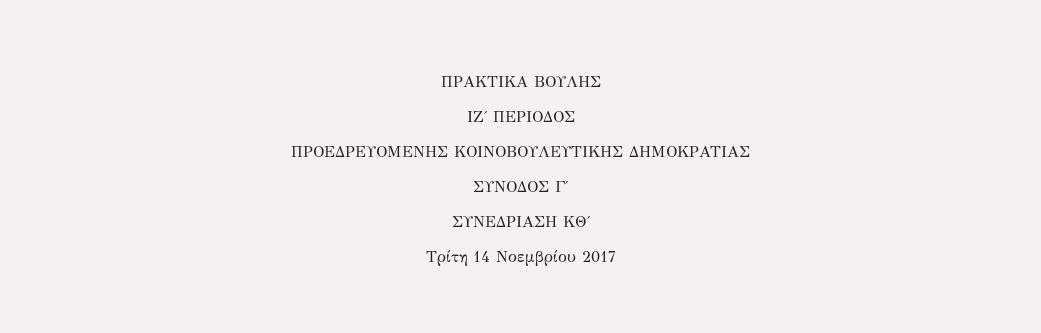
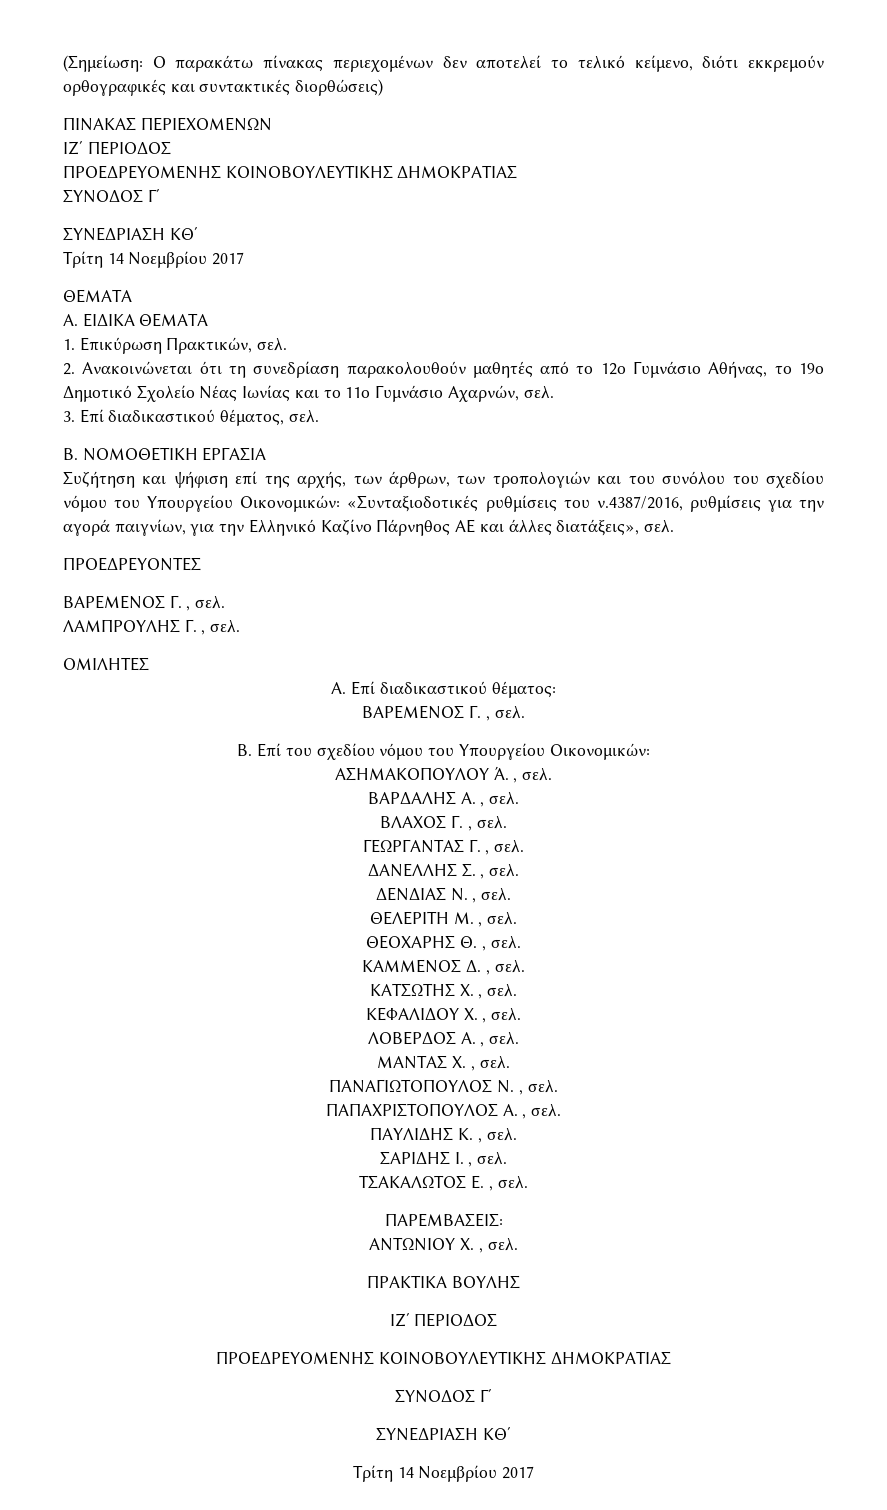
(440, 81) none -> [63,55,825,72] [63,79,384,96] [63,117,272,131] [63,141,171,155] [63,165,518,179] [63,189,160,203] [63,227,198,241] [63,251,245,268] [63,289,132,303] [63,313,209,327] [63,337,288,354] [63,361,824,378] [63,385,554,402] [63,409,319,426] [63,447,267,461] [63,471,825,488] [63,495,825,512] [63,519,674,536] [63,557,201,571] [63,595,226,611] [63,619,241,635] [63,657,149,671] [331,681,556,698] [362,705,525,721] [237,743,650,760] [334,766,553,783] [367,791,520,807] [380,815,507,831] [362,839,525,855] [367,863,520,879] [375,887,512,903] [369,911,518,927] [366,935,521,951] [362,959,525,975] [369,983,518,999] [365,1007,522,1023] [367,1031,520,1047] [377,1055,510,1071] [329,1079,558,1095] [325,1103,562,1119] [370,1127,517,1143] [379,1151,508,1167] [359,1175,528,1191] [384,1213,503,1227] [369,1237,518,1253] (Σημείωση: Ο παρακάτω πίνακας περιεχομένων δεν αποτελεί το τελικό κείμενο, διότι εκκρεμούν ορθογραφικές και συντακτικές διορθώσεις) // ΠΙΝΑΚΑΣ ΠΕΡΙΕΧΟΜΕΝΩΝ // ΙΖ΄ ΠΕΡΙΟΔΟΣ // ΠΡΟΕΔΡΕΥΟΜΕΝΗΣ ΚΟΙΝΟΒΟΥΛΕΥΤΙΚΗΣ ΔΗΜΟΚΡΑΤΙΑΣ // ΣΥΝΟΔΟΣ Γ΄ // ΣΥΝΕΔΡΙΑΣΗ ΚΘ΄ // Τρίτη 14 Νοεμβρίου 2017 // ΘΕΜΑΤΑ // Α. ΕΙΔΙΚΑ ΘΕΜΑΤΑ // 1. Επικύρωση Πρακτικών, σελ. // 2. Ανακοινώνεται ότι τη συνεδρίαση παρακολουθούν μαθητές από το 12ο Γυμνάσιο Αθήνας, το 19ο Δημοτικό Σχολείο Νέας Ιωνίας και το 11ο Γυμνάσιο Αχαρνών, σελ. // 3. Επί διαδικαστικού θέματος, σελ. // Β. ΝΟΜΟΘΕΤΙΚΗ ΕΡΓΑΣΙΑ // Συζήτηση και ψήφιση επί της αρχής, των άρθρων, των τροπολογιών και του συνόλου του σχεδίου νόμου του Υπουργείου Οικονομικών: «Συνταξιοδοτικές ρυθμίσεις του ν.4387/2016, ρυθμίσεις για την αγορά παιγνίων, για την Ελληνικό Καζίνο Πάρνηθος ΑΕ και άλλες διατάξεις», σελ. // ΠΡΟΕΔΡΕΥΟΝΤΕΣ // ΒΑΡΕΜΕΝΟΣ Γ. , σελ. // ΛΑΜΠΡΟΥΛΗΣ Γ. , σελ. // ΟΜΙΛΗΤΕΣ // Α. Επί διαδικαστικού θέματος: // ΒΑΡΕΜΕΝΟΣ Γ. , σελ. // Β. Επί του σχεδίου νόμου του Υπουργείου Οικονομικών: // ΑΣΗΜΑΚΟΠΟΥΛΟΥ Ά. , σελ. // ΒΑΡΔΑΛΗΣ Α. , σελ. // ΒΛΑΧΟΣ Γ. , σελ. // ΓΕΩΡΓΑΝΤΑΣ Γ. , σελ. // ΔΑΝΕΛΛΗΣ Σ. , σελ. // ΔΕΝΔΙΑΣ Ν. , σελ. // ΘΕΛΕΡΙΤΗ Μ. , σελ. // ΘΕΟΧΑΡΗΣ Θ. , σελ. // ΚΑΜΜΕΝΟΣ Δ. , σελ. // ΚΑΤΣΩΤΗΣ Χ. , σελ. // ΚΕΦΑΛΙΔΟΥ Χ. , σελ. // ΛΟΒΕΡΔΟΣ Α. , σελ. // ΜΑΝΤΑΣ Χ. , σελ. // ΠΑΝΑΓΙΩΤΟΠΟΥΛΟΣ Ν. , σελ. // ΠΑΠΑΧΡΙΣΤΟΠΟΥΛΟΣ Α. , σελ. // ΠΑΥΛΙΔΗΣ Κ. , σελ. // ΣΑΡΙΔΗΣ Ι. , σελ. // ΤΣΑΚΑΛΩΤΟΣ Ε. , σελ. // ΠΑΡΕΜΒΑΣΕΙΣ: // ΑΝΤΩΝΙΟΥ Χ. , σελ. //

